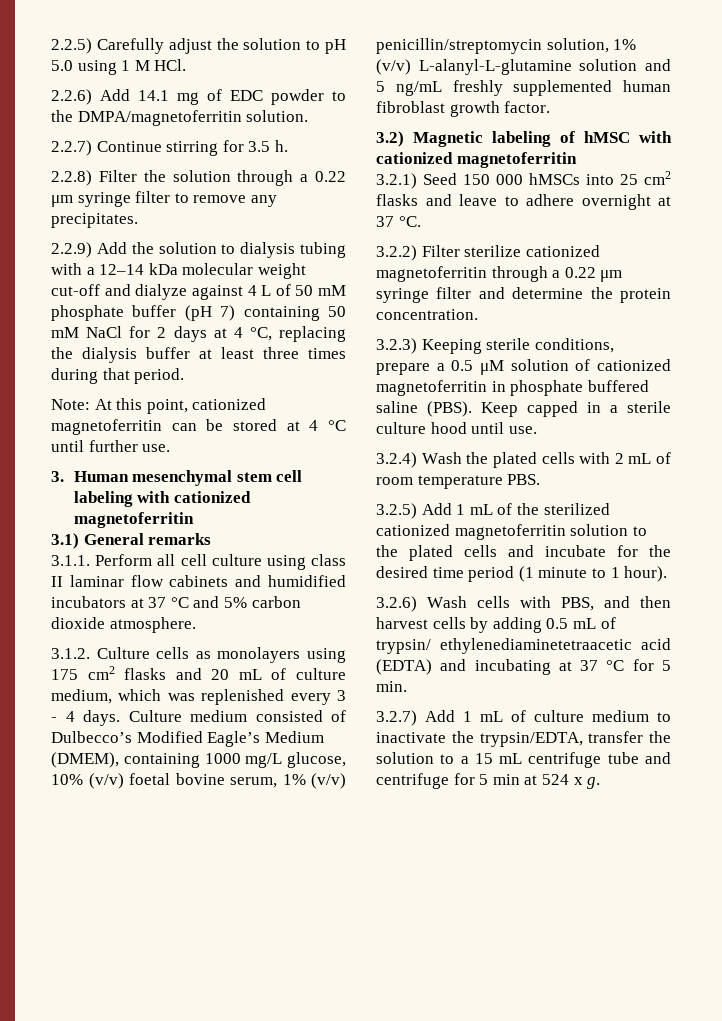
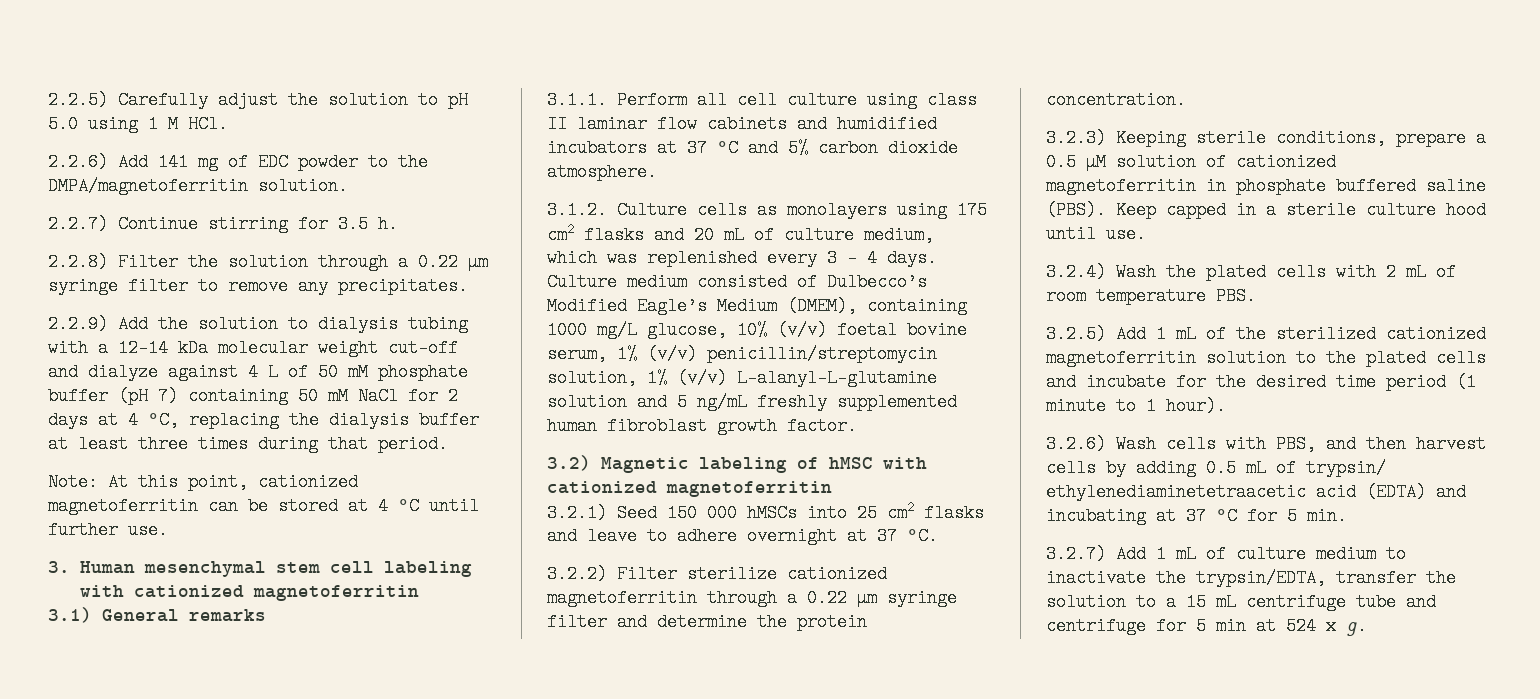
[138,90,169,101] 14.1 -> [158,153,188,171] 141

